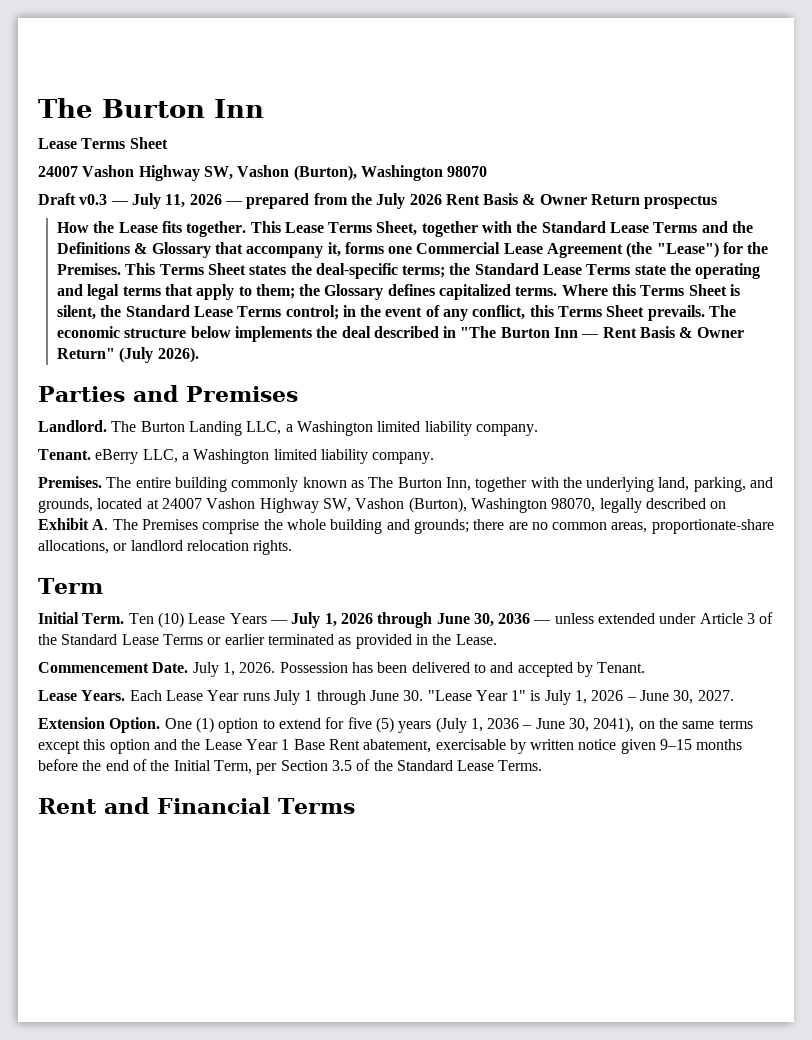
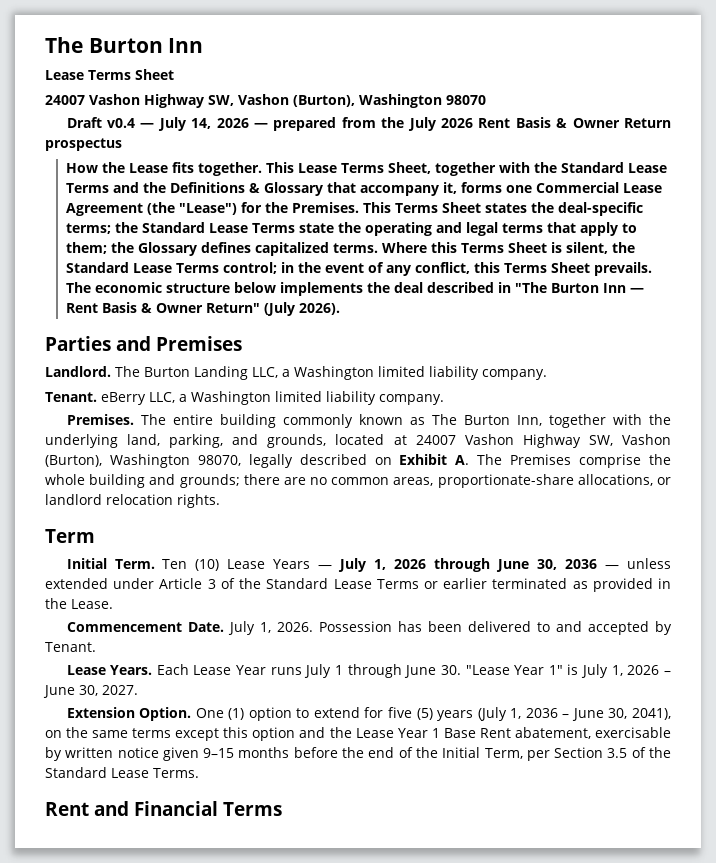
[79,193,186,209] v0.3 — July 11, -> [106,117,212,131] v0.4 — July 14,

